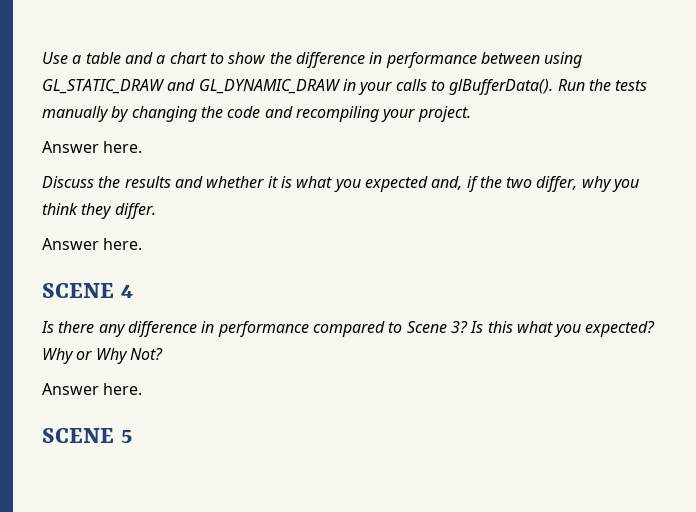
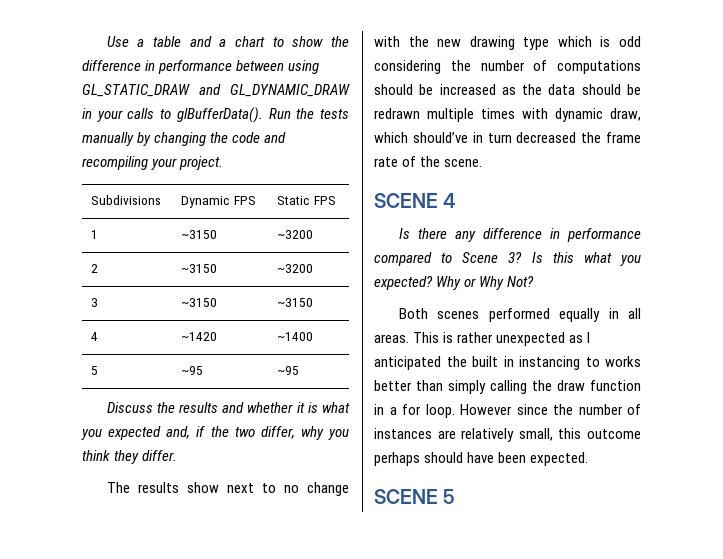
[42,141,143,153] // Answer here. -> [91,195,162,205] [181,196,256,208] [277,196,336,205] [91,230,99,239] [181,230,218,239] [277,230,314,239] [91,264,99,273] [181,264,218,273] [277,264,314,273] [91,298,99,307] [181,298,218,307] [277,298,314,307] [91,332,99,341] [181,332,218,341] [277,332,314,341] [91,366,99,375] [181,366,204,375] [277,366,300,375] // Subdivisions | Dynamic FPS | Static FPS // 1 | ~3150 | ~3200 // 2 | ~3150 | ~3200 // 3 | ~3150 | ~3150 // 4 | ~1420 | ~1400 // 5 | ~95 | ~95
[42,238,143,250] Answer here. -> [106,482,350,496] [374,36,641,50] [374,60,641,74] [374,84,641,95] [374,108,641,122] [374,132,641,143] [374,156,483,167] The results show next to no change with the new drawing type which is odd considering the number of computations should be increased as the data should be redrawn multiple times with dynamic draw, which should’ve in turn decreased the frame rate of the scene.
[42,383,143,395] Answer here. -> [398,308,641,322] [374,332,591,346] [374,356,641,370] [374,380,641,394] [374,404,641,418] [374,428,641,442] [374,452,589,466] Both scenes performed equally in all areas. This is rather unexpected as I anticipated the built in instancing to works better than simply calling the draw function in a for loop. However since the number of instances are relatively small, this outcome perhaps should have been expected.

